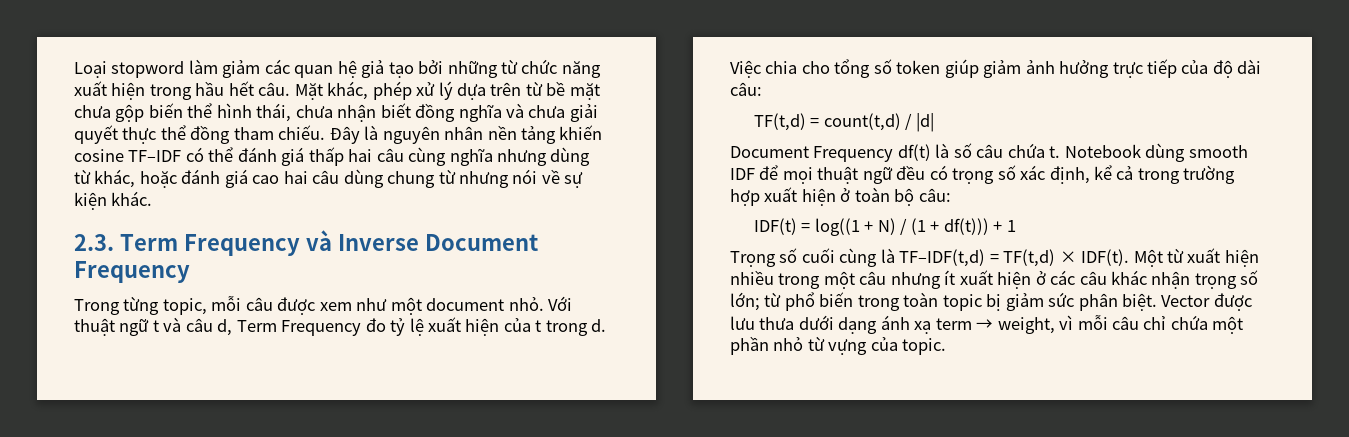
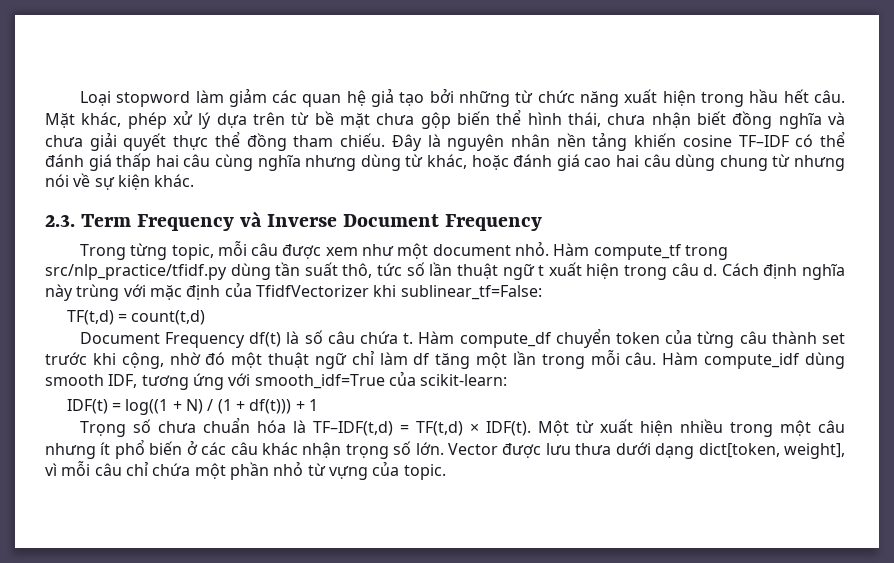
[548,296,573,311] [74,317,607,336] [730,59,1262,78] [730,82,762,96] Với thuật ngữ t và câu d, Term Frequency đo tỷ lệ xuất hiện của t trong d. Việc chia cho tổng số token giúp giảm ảnh hưởng trực tiếp của độ dài câu: -> [553,243,729,260] [45,262,845,280] [45,282,542,301] Hàm compute_tf trong src/nlp_practice/tfidf.py dùng tần suất thô, tức số lần thuật ngữ t xuất hiện trong câu d. Cách định nghĩa này trùng với mặc định của TfidfVectorizer khi sublinear_tf=False:
[905,113,934,132] / |d| -> (206, 317) none
[1064,143,1248,162] [730,165,1236,184] [730,187,951,206] Notebook dùng smooth IDF để mọi thuật ngữ đều có trọng số xác định, kể cả trong trường hợp xuất hiện ở toàn bộ câu: -> [418,328,846,348] [45,350,846,369] [45,371,508,390] Hàm compute_df chuyển token của từng câu thành set trước khi cộng, nhờ đó một thuật ngữ chỉ làm df tăng một lần trong mỗi câu. Hàm compute_idf dùng smooth IDF, tương ứng với smooth_idf=True của scikit-learn:
[801,248,878,267] cuối cùng -> [157,417,286,433] chưa chuẩn hóa
[959,270,1032,289] xuất hiện -> [114,439,183,459] phổ biến
[730,292,1158,311] lớn; từ phổ biến trong toàn topic bị giảm sức phân biệt. -> [415,442,444,455] lớn.
[880,315,1055,334] ánh xạ term → weight, -> [698,443,846,459] dict[token, weight],

